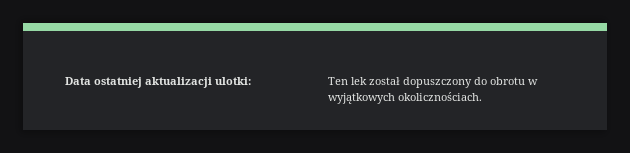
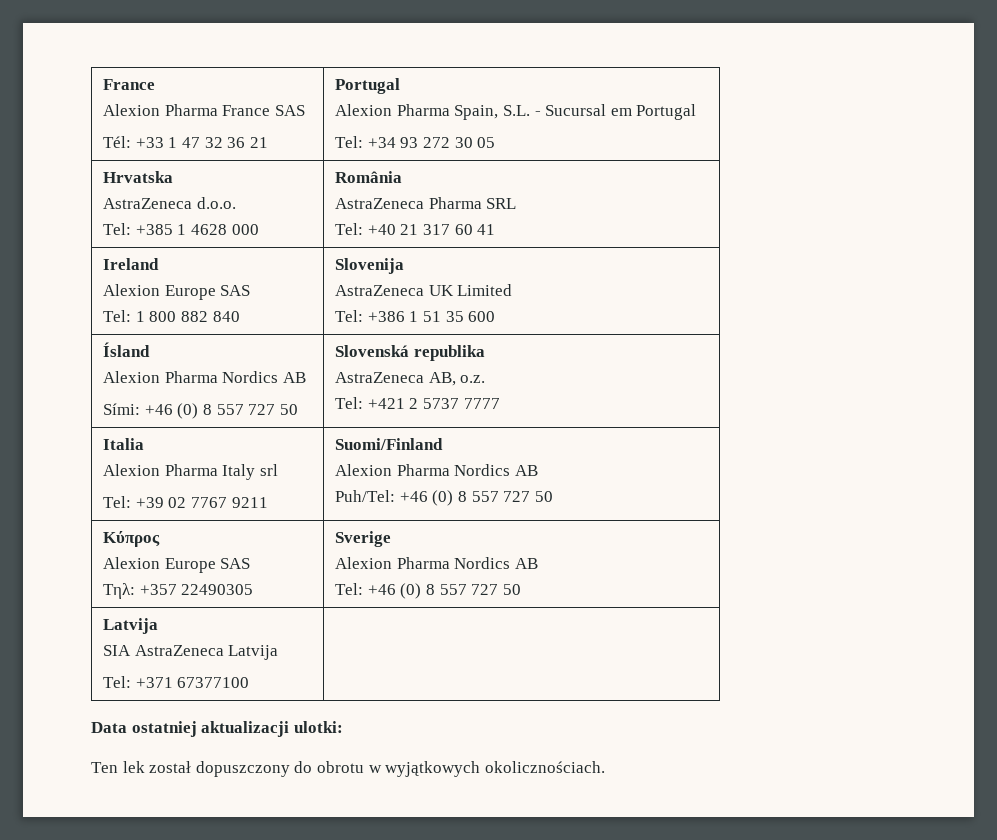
(65, 81) none -> [103,79,156,90] [103,104,305,116] [103,136,268,148] [335,78,401,94] [335,104,697,120] [335,136,496,148] [103,171,174,183] [103,197,236,209] [103,223,259,235] [335,171,403,183] [335,197,517,209] [335,223,496,235] [103,258,160,270] [103,284,251,300] [103,310,240,322] [335,258,405,274] [335,284,513,296] [335,310,496,322] [103,342,151,357] [103,371,306,383] [103,403,298,419] [335,345,485,361] [335,372,486,386] [335,397,500,409] [103,438,145,450] [103,464,278,480] [103,496,268,508] [335,438,444,450] [335,464,538,476] [335,490,553,506] [103,531,161,547] [103,557,251,573] [103,583,254,599] [335,531,392,547] [335,557,538,569] [335,583,521,599] [103,618,159,634] [103,645,279,660] [103,676,250,688] France // Alexion Pharma France SAS // Tél: +33 1 47 32 36 21 | Portugal // Alexion Pharma Spain, S.L. - Sucursal em Portugal // Tel: +34 93 272 30 05 // Hrvatska // AstraZeneca d.o.o. // Tel: +385 1 4628 000 | România // AstraZeneca Pharma SRL // Tel: +40 21 317 60 41 // Ireland // Alexion Europe SAS // Tel: 1 800 882 840 | Slovenija // AstraZeneca UK Limited // Tel: +386 1 51 35 600 // Ísland // Alexion Pharma Nordics AB // Sími: +46 (0) 8 557 727 50 | Slovenská republika // AstraZeneca AB, o.z. // Tel: +421 2 5737 7777 // Italia // Alexion Pharma Italy srl // Tel: +39 02 7767 9211 | Suomi/Finland // Alexion Pharma Nordics AB // Puh/Tel: +46 (0) 8 557 727 50 // Κύπρος // Alexion Europe SAS // Τηλ: +357 22490305 | Sverige // Alexion Pharma Nordics AB // Tel: +46 (0) 8 557 727 50 // Latvija // SIA AstraZeneca Latvija // Tel: +371 67377100 | //

